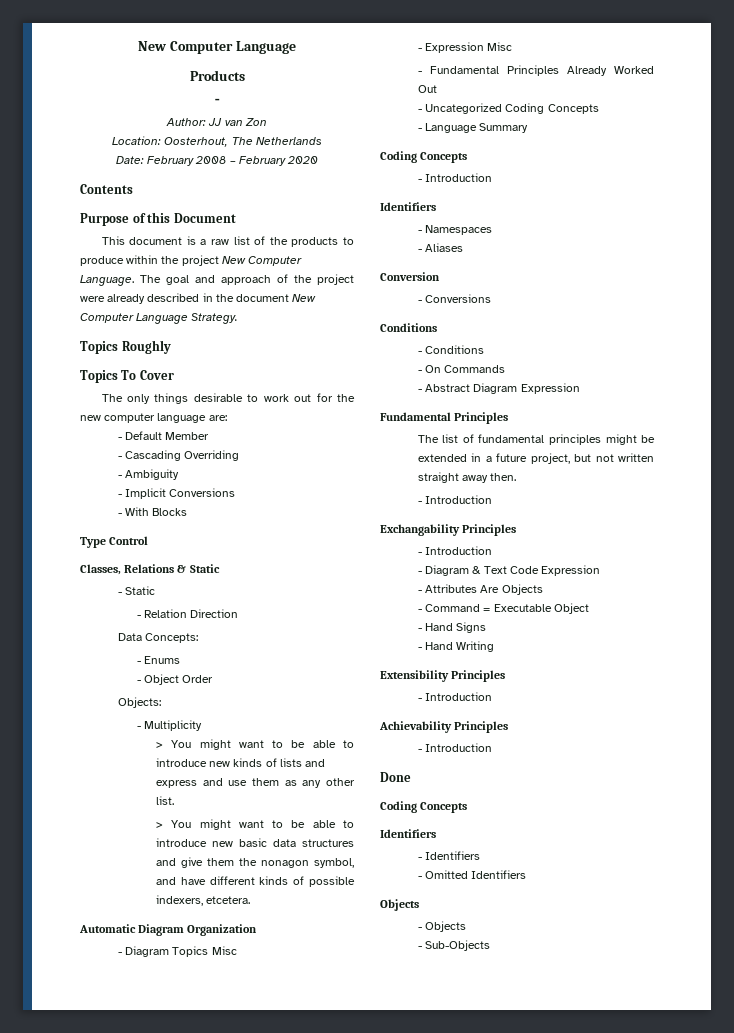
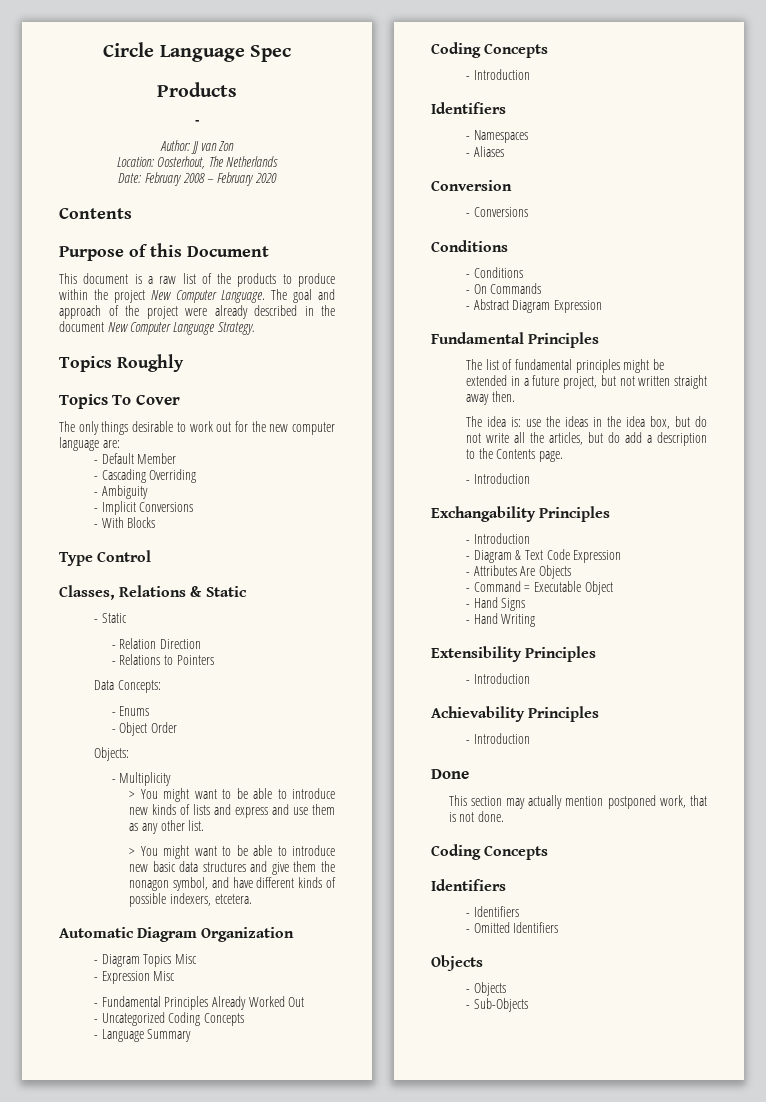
[138,41,296,54] New Computer Language -> [103,42,291,62] Circle Language Spec
(239, 613) none -> [111,654,214,665] // - Relations to Pointers
(517, 477) none -> [466,416,707,429] [466,432,708,446] [466,448,564,462] // The idea is: use the ideas in the idea box, but do not write all the articles, but do add a description to the Contents page.
(411, 777) none -> [448,795,707,809] [448,811,504,822] // This section may actually mention postponed work, that is not done.

